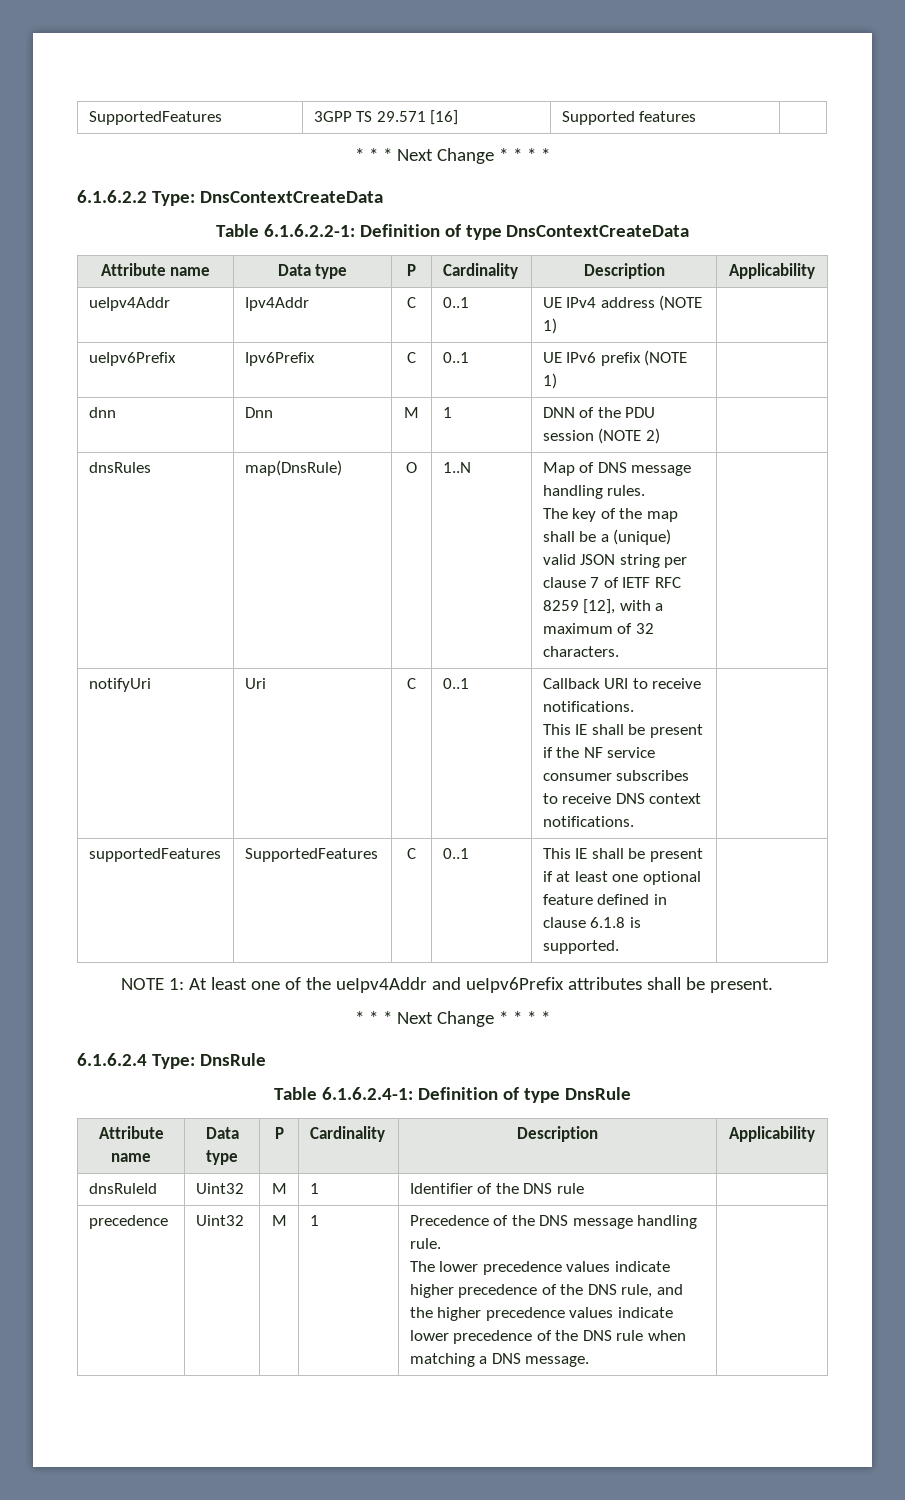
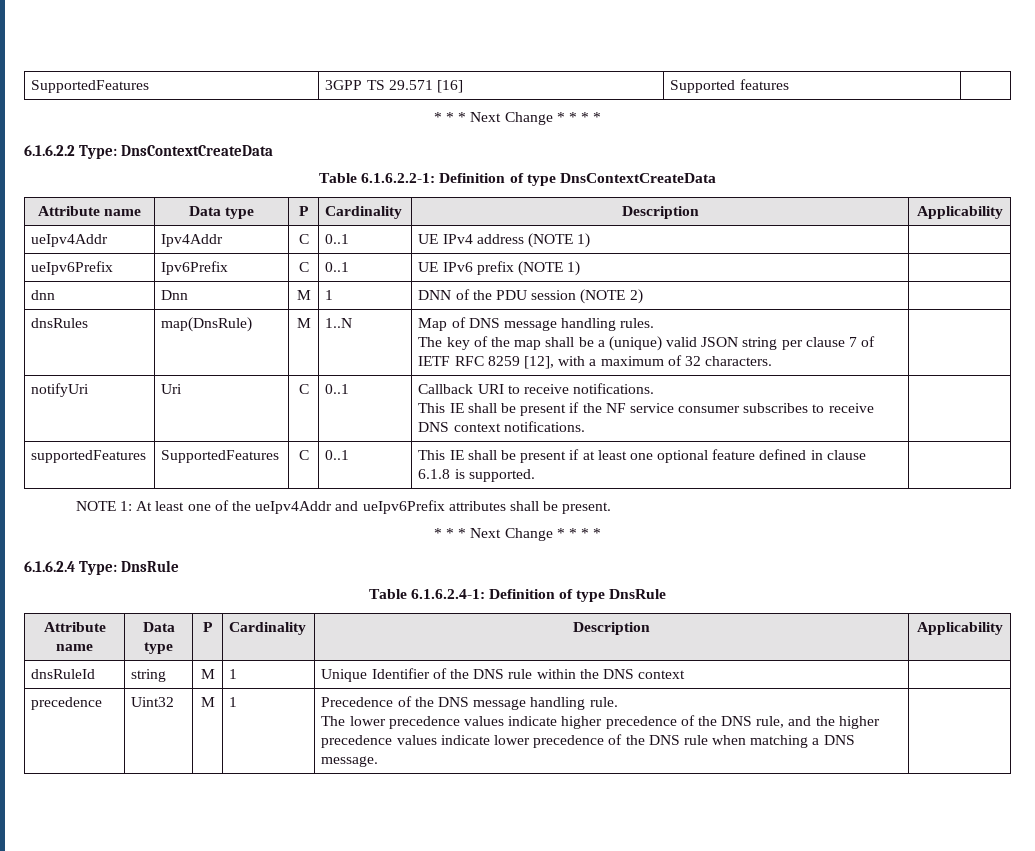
[406,462,417,473] O -> [296,318,311,328] M
[195,1183,244,1194] [271,1183,287,1194] [309,1183,319,1194] Uint32 | M | 1 | -> [131,669,167,682] [200,669,215,679] [229,669,238,679] [321,669,368,682] string | M | 1 | Unique
(584, 1188) none -> [536,669,686,679] within the DNS context

